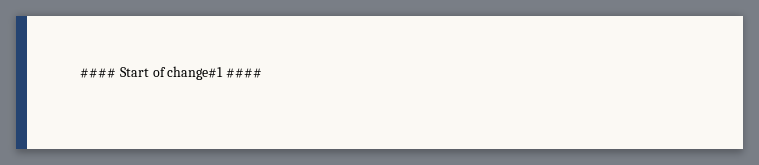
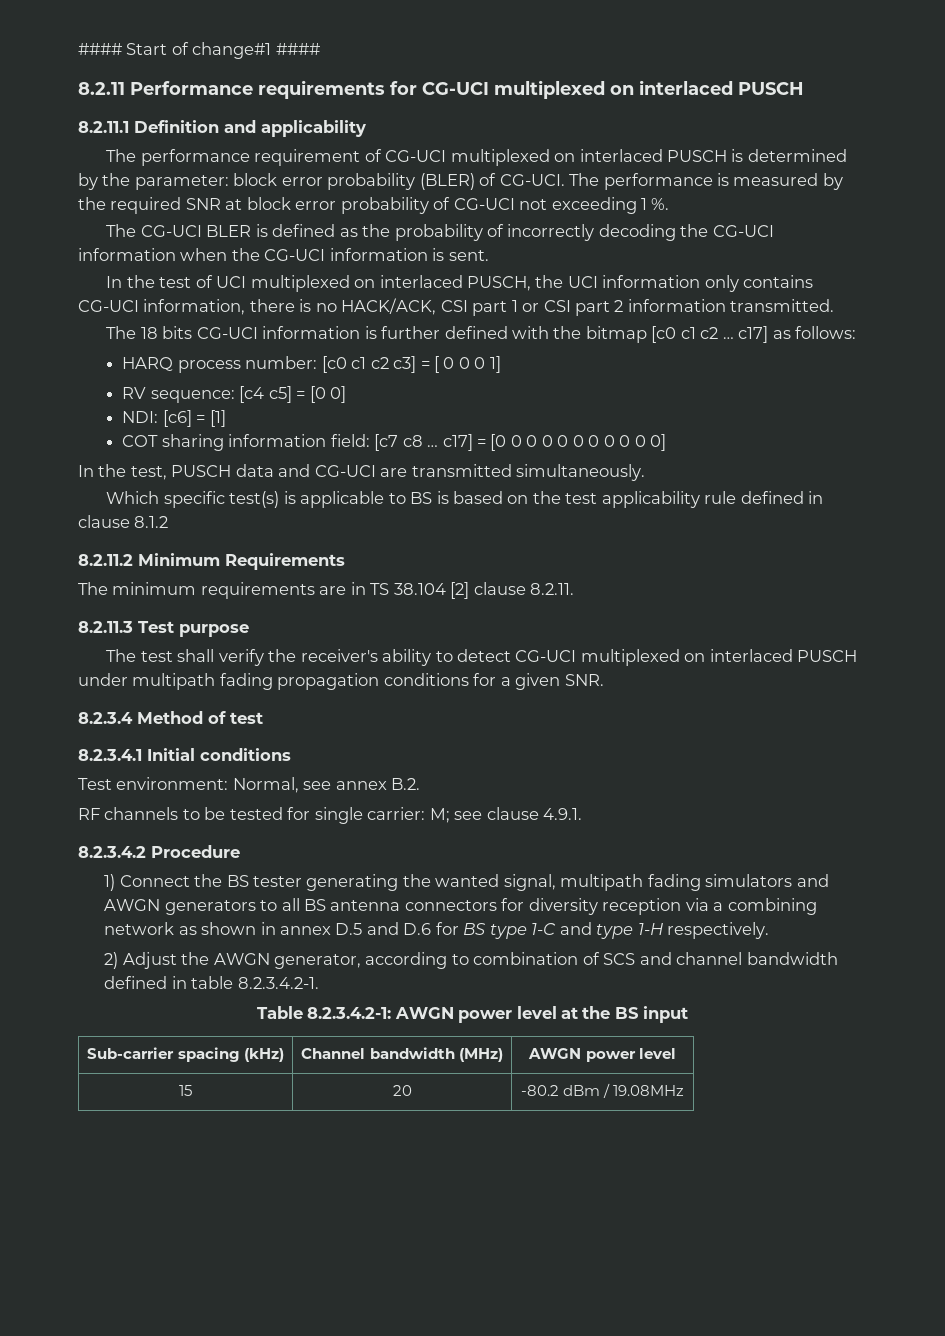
(263, 73) none -> [78,80,804,99] [78,120,366,137] [106,149,847,166] [78,173,843,190] [78,197,670,214] [106,224,774,241] [78,248,489,261] [106,275,814,292] [78,298,835,316] [106,326,857,343] [122,356,501,373] [122,386,347,403] [122,410,226,427] [122,434,666,451] [78,464,646,481] [106,491,824,508] [78,515,169,528] [78,553,345,570] [78,582,575,599] [78,621,249,637] [106,649,858,666] [78,673,604,690] [78,711,263,724] [78,748,291,761] [78,777,421,793] [78,807,583,824] [78,845,240,858] [104,874,829,891] [104,898,817,915] [104,922,770,939] [104,952,838,969] [104,976,319,989] [256,1006,689,1023] [87,1047,284,1062] [301,1047,503,1062] [528,1048,676,1062] [179,1085,192,1096] [392,1085,412,1096] [520,1083,685,1098] // 8.2.11 Performance requirements for CG-UCI multiplexed on interlaced PUSCH // 8.2.11.1 Definition and applicability // The performance requirement of CG-UCI multiplexed on interlaced PUSCH is determined by the parameter: block error probability (BLER) of CG-UCI. The performance is measured by the required SNR at block error probability of CG-UCI not exceeding 1 %. // The CG-UCI BLER is defined as the probability of incorrectly decoding the CG-UCI information when the CG-UCI information is sent. // In the test of UCI multiplexed on interlaced PUSCH, the UCI information only contains CG-UCI information, there is no HACK/ACK, CSI part 1 or CSI part 2 information transmitted. // The 18 bits CG-UCI information is further defined with the bitmap [c0 c1 c2 … c17] as follows: // HARQ process number: [c0 c1 c2 c3] = [ 0 0 0 1] // RV sequence: [c4 c5] = [0 0] // NDI: [c6] = [1] // COT sharing information field: [c7 c8 … c17] = [0 0 0 0 0 0 0 0 0 0 0] // In the test, PUSCH data and CG-UCI are transmitted simultaneously. // Which specific test(s) is applicable to BS is based on the test applicability rule defined in clause 8.1.2 // 8.2.11.2 Minimum Requirements // The minimum requirements are in TS 38.104 [2] clause 8.2.11. // 8.2.11.3 Test purpose // The test shall verify the receiver's ability to detect CG-UCI multiplexed on interlaced PUSCH under multipath fading propagation conditions for a given SNR. // 8.2.3.4 Method of test // 8.2.3.4.1 Initial conditions // Test environment: Normal, see annex B.2. // RF channels to be tested for single carrier: M; see clause 4.9.1. // 8.2.3.4.2 Procedure // 1) Connect the BS tester generating the wanted signal, multipath fading simulators and AWGN generators to all BS antenna connectors for diversity reception via a combining network as shown in annex D.5 and D.6 for BS type 1-C and type 1-H respectively. // 2) Adjust the AWGN generator, according to combination of SCS and channel bandwidth defined in table 8.2.3.4.2-1. // Table 8.2.3.4.2-1: AWGN power level at the BS input // Sub-carrier spacing (kHz) | Channel bandwidth (MHz) | AWGN power level // 15 | 20 | -80.2 dBm / 19.08MHz

